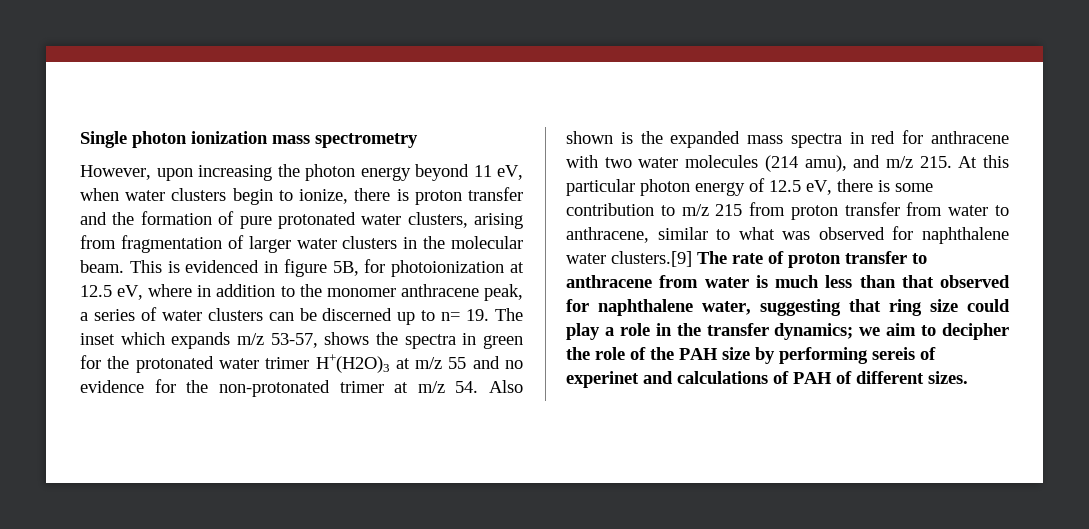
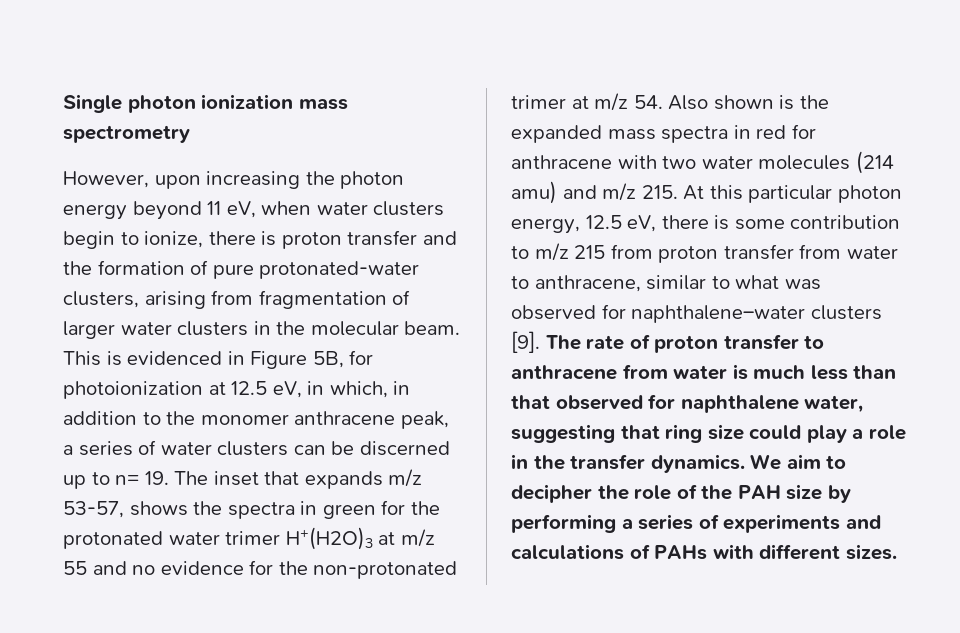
[277,212,402,229] protonated water -> [259,261,420,279] protonated-water
[283,259,327,277] figure -> [250,351,308,369] Figure
[148,284,193,297] where -> [307,381,388,398] in which,
[120,332,165,345] which -> [264,471,300,485] that
[804,155,847,172] amu), -> [511,181,557,204] amu)
[695,178,765,196] energy of -> [511,218,580,234] energy,
[922,227,1009,244] [566,251,692,267] naphthalene water clusters.[9] -> [631,305,882,323] [511,331,540,353] naphthalene–water clusters [9].
[774,323,881,340] dynamics; we -> [650,454,782,473] dynamics. We
[872,347,936,360] [566,371,639,388] sereis of experinet -> [621,514,841,533] a series of experiments
[793,371,852,384] PAH of -> [654,544,754,560] PAHs with

